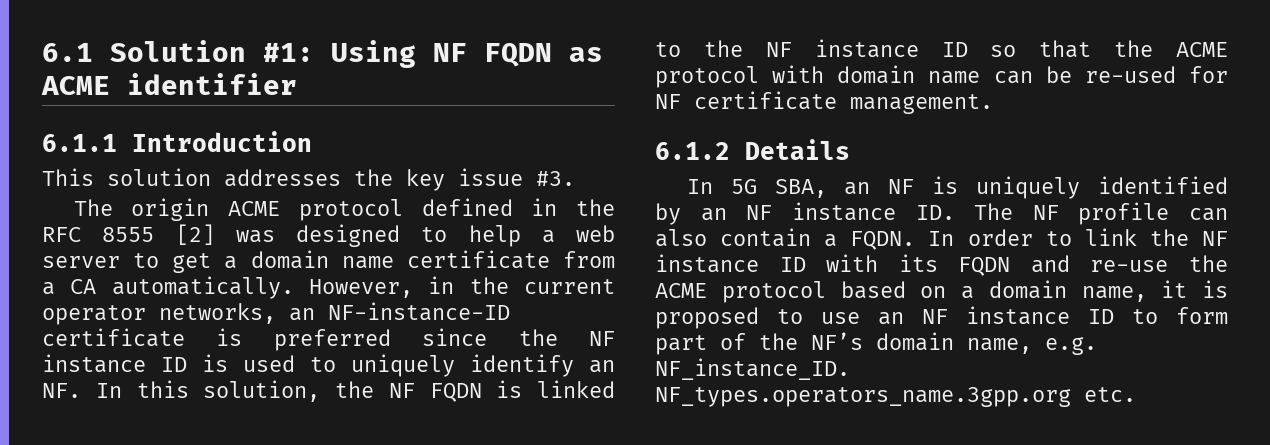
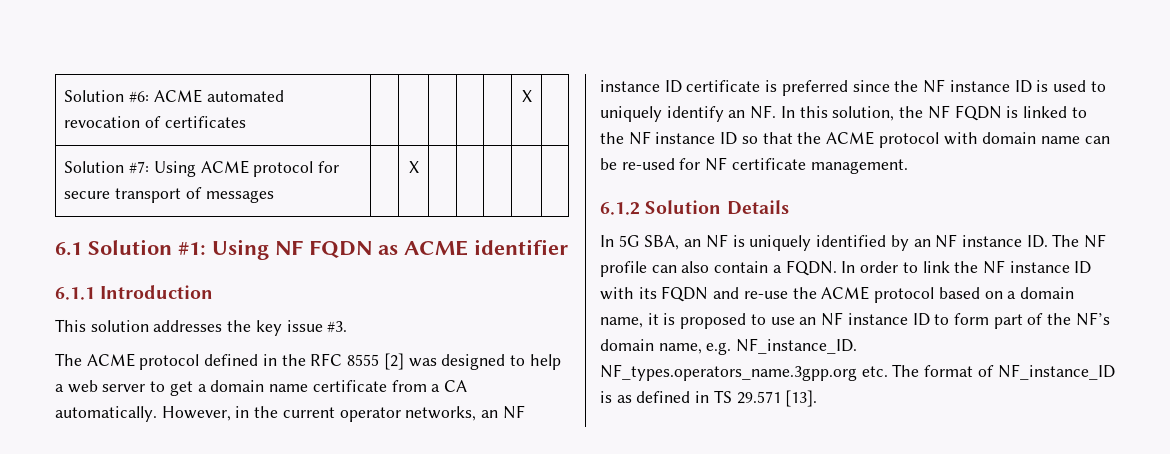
(42, 52) none -> [64,89,284,103] [64,116,246,128] [521,90,532,102] [64,160,340,177] [64,187,274,203] [408,161,419,173] Solution #6: ACME automated revocation of certificates | | | | | | X | // Solution #7: Using ACME protocol for secure transport of messages | | X | | | | | //
[131,198,210,221] origin -> (82, 359) none
[328,302,510,321] NF-instance-ID -> [502,405,525,419] [600,80,682,93] NF instance ID
(730, 151) none -> [645,200,722,214] Solution
(1136, 394) none -> [892,364,1115,380] [600,390,818,407] The format of NF_instance_ID is as defined in TS 29.571 [13].

